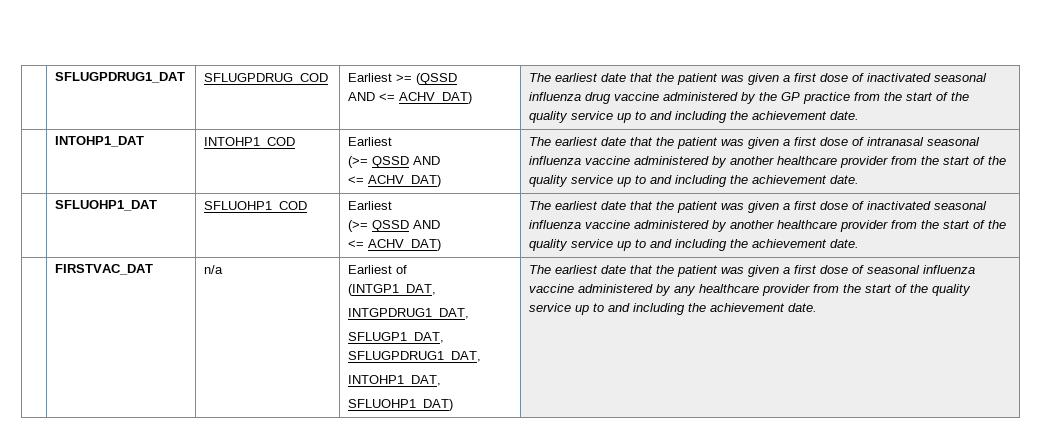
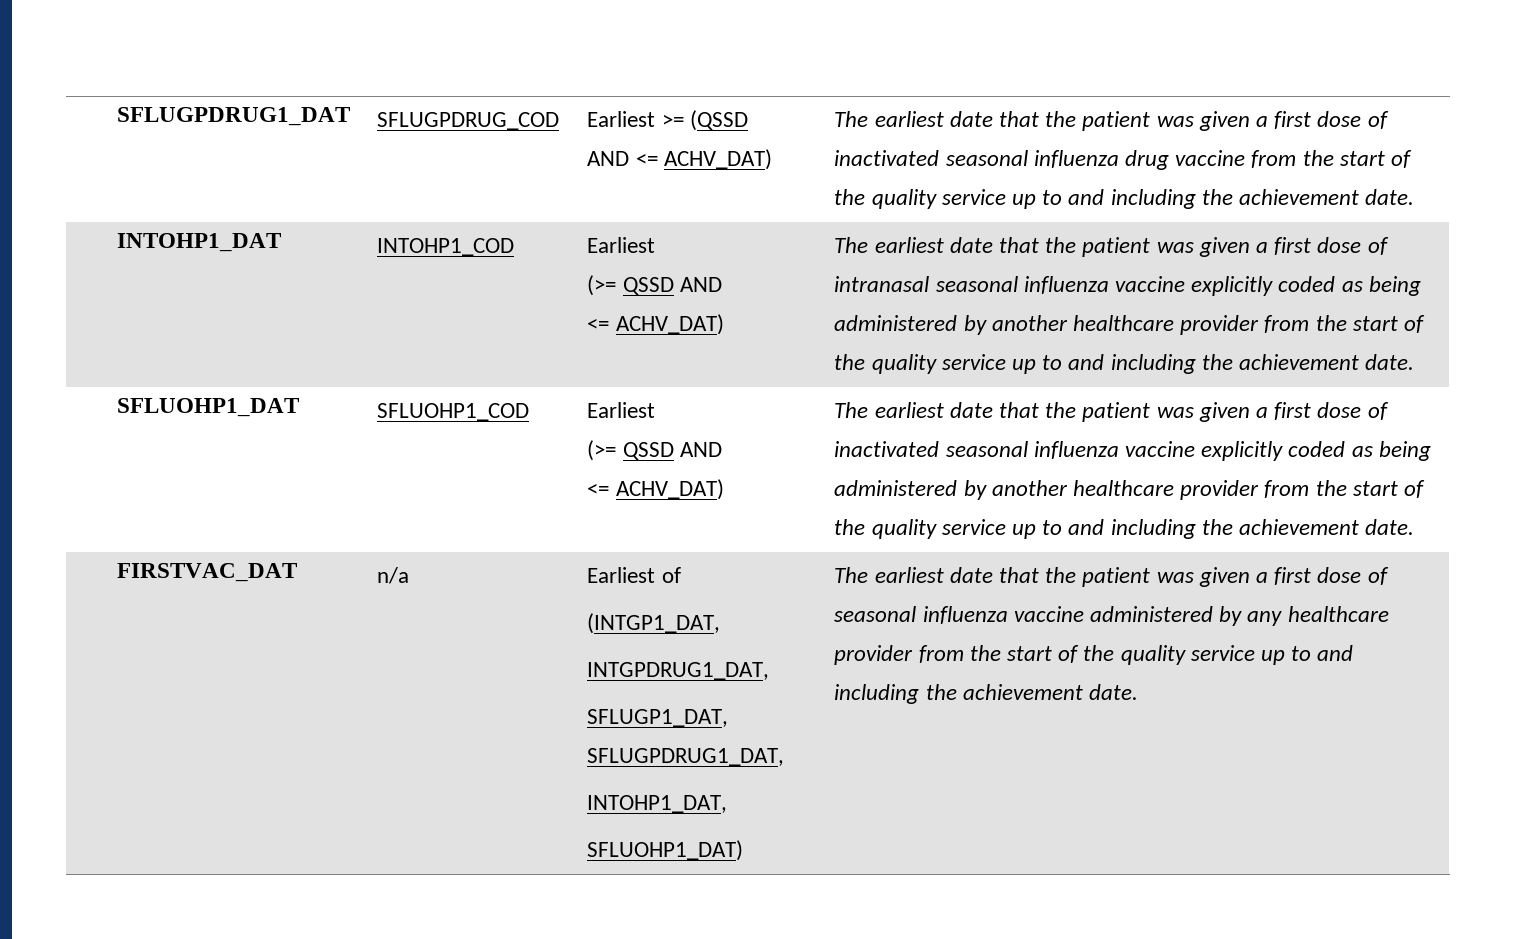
[663,92,851,104] administered by the GP practice -> (1246, 158) none
(631, 160) none -> [1191,276,1421,296] explicitly coded as being
(631, 224) none -> [1201,441,1431,461] explicitly coded as being

